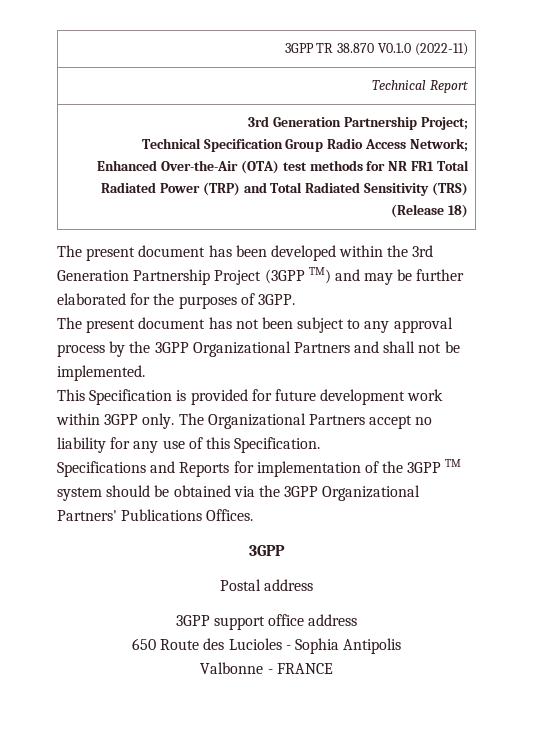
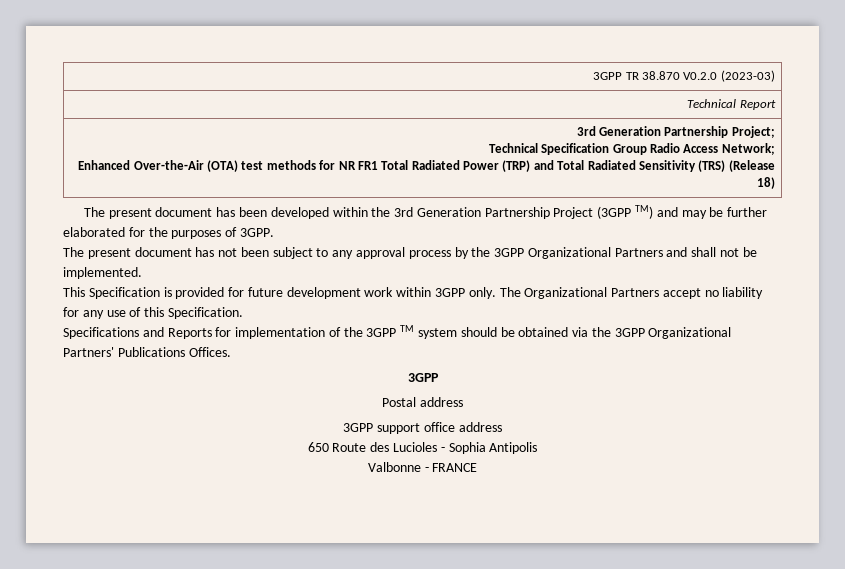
[377,43,468,56] V0.1.0 (2022-11) -> [683,70,775,82] V0.2.0 (2023-03)

